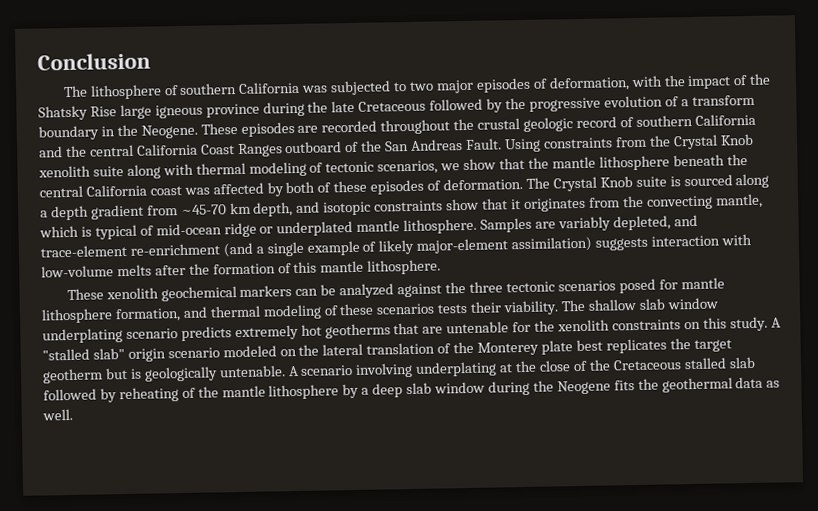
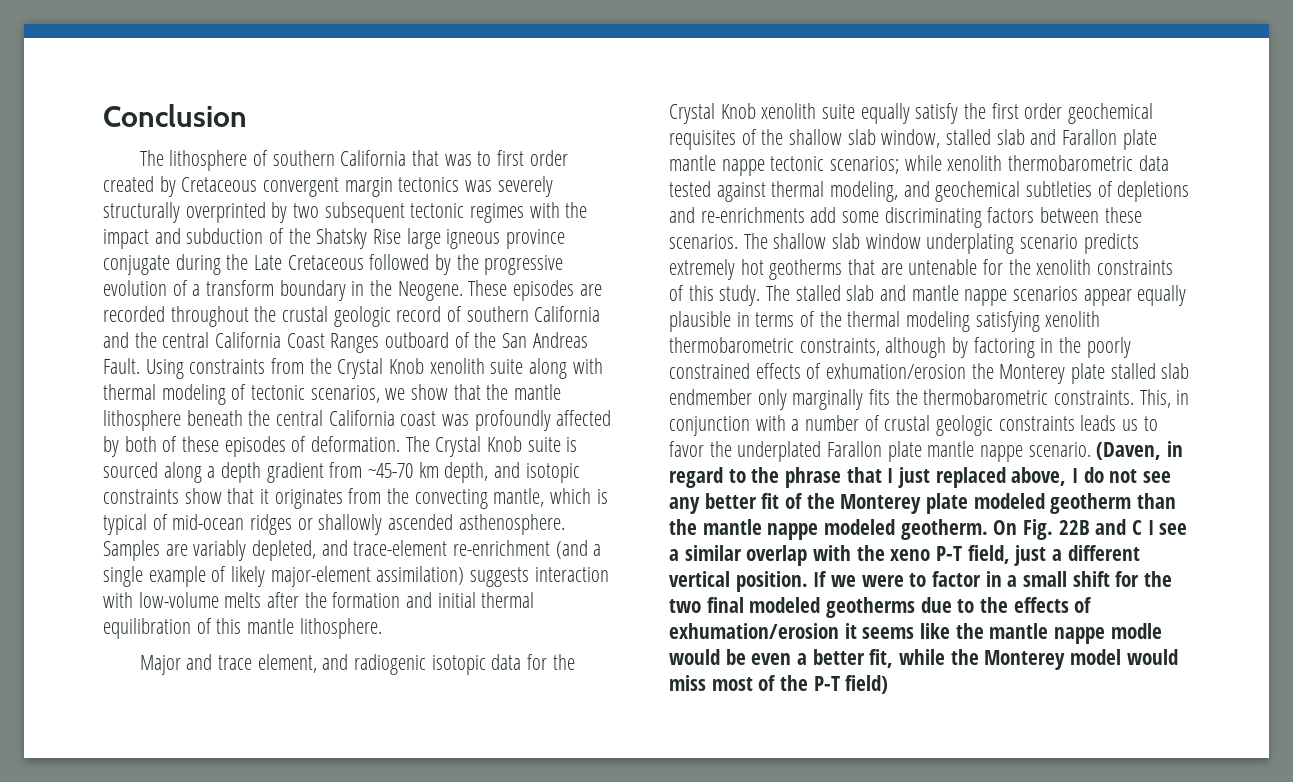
[301,76,630,96] was subjected to two major episodes of deformation, -> [411,150,568,166] [103,176,553,197] [103,202,525,223] that was to first order created by Cretaceous convergent margin tectonics was severely structurally overprinted by two subsequent tectonic regimes
(732, 82) none -> [154,228,264,244] and subduction
[262,100,356,117] during the late -> [103,254,283,275] conjugate during the Late
(210, 191) none -> [474,410,551,431] profoundly
[223,218,478,238] ridge or underplated mantle lithosphere. -> [250,514,565,535] ridges or shallowly ascended asthenosphere.
(276, 269) none -> [406,592,535,608] [103,618,191,639] and initial thermal equilibration
[66,277,725,302] [41,300,560,324] These xenolith geochemical markers can be analyzed against the three tectonic scenarios posed for mantle lithosphere formation, and thermal modeling of these scenarios tests their viability. -> [139,654,575,675] [669,103,1154,124] [669,129,1157,150] [669,155,1169,176] [669,181,1190,202] [669,207,1142,228] [669,234,738,249] Major and trace element, and radiogenic isotopic data for the Crystal Knob xenolith suite equally satisfy the first order geochemical requisites of the shallow slab window, stalled slab and Farallon plate mantle nappe tectonic scenarios; while xenolith thermobarometric data tested against thermal modeling, and geochemical subtleties of depletions and re-enrichments add some discriminating factors between these scenarios.
[683,321,701,330] on -> [669,285,684,301] of
[770,317,781,328] [42,338,732,362] [42,356,756,384] [43,376,781,403] [42,408,73,421] A "stalled slab" origin scenario modeled on the lateral translation of the Monterey plate best replicates the target geotherm but is geologically untenable. A scenario involving underplating at the close of the Cretaceous stalled slab followed by reheating of the mantle lithosphere by a deep slab window during the Neogene fits the geothermal data as well. -> [765,285,1187,306] [669,311,1101,332] [669,337,1131,358] [669,363,1190,384] [669,389,1190,410] [669,415,1158,436] [669,441,1184,462] [669,467,1172,488] [669,493,1177,514] [669,519,1188,540] [669,545,1140,566] [669,571,1173,592] [669,597,1093,618] [669,623,1162,644] [669,649,1178,670] [669,675,889,694] The stalled slab and mantle nappe scenarios appear equally plausible in terms of the thermal modeling satisfying xenolith thermobarometric constraints, although by factoring in the poorly constrained effects of exhumation/erosion the Monterey plate stalled slab endmember only marginally fits the thermobarometric constraints. This, in conjunction with a number of crustal geologic constraints leads us to favor the underplated Farallon plate mantle nappe scenario. (Daven, in regard to the phrase that I just replaced above, I do not see any better fit of the Monterey plate modeled geotherm than the mantle nappe modeled geotherm. On Fig. 22B and C I see a similar overlap with the xeno P-T field, just a different vertical position. If we were to factor in a small shift for the two final modeled geotherms due to the effects of exhumation/erosion it seems like the mantle nappe modle would be even a better fit, while the Monterey model would miss most of the P-T field)

